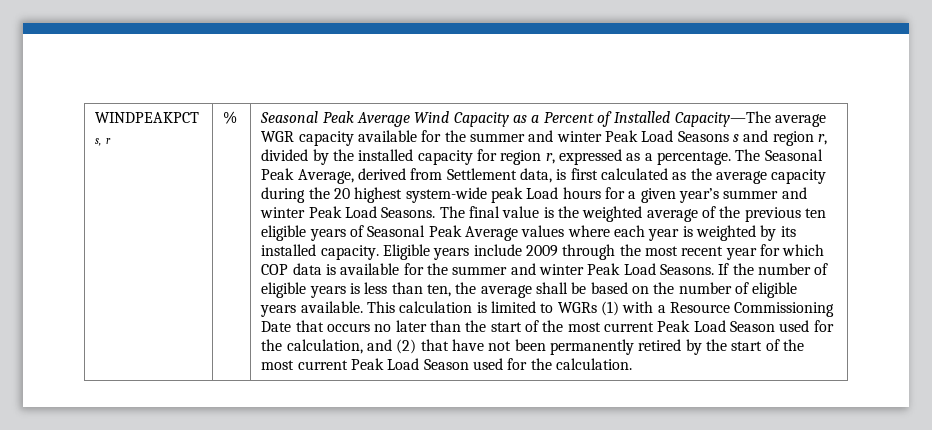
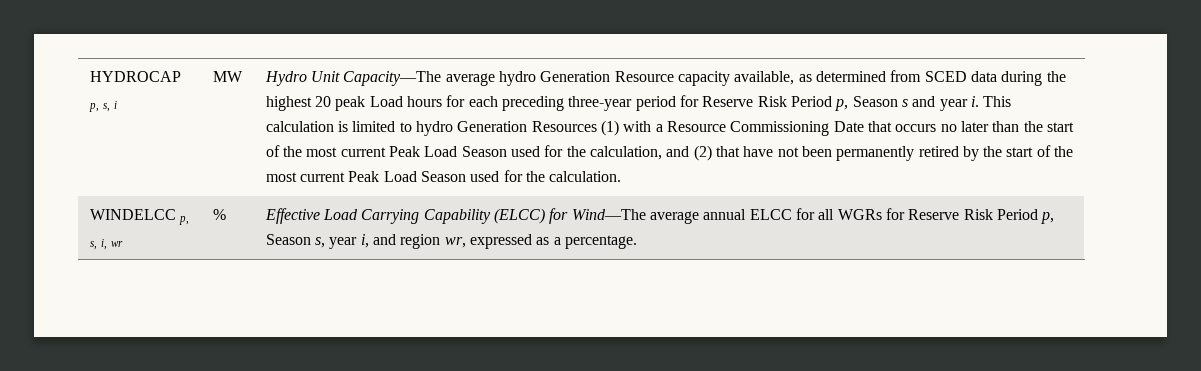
[95,112,200,123] [95,138,111,146] [223,111,238,124] [260,111,826,127] [261,130,827,146] [261,149,823,165] [261,168,827,184] [261,187,807,203] [260,206,826,222] [261,225,796,241] [261,244,825,260] [261,263,829,275] [261,282,798,298] [260,301,363,317] WINDPEAKPCT s, r | % | Seasonal Peak Average Wind Capacity as a Percent of Installed Capacity—The average WGR capacity available for the summer and winter Peak Load Seasons s and region r, divided by the installed capacity for region r, expressed as a percentage. The Seasonal Peak Average, derived from Settlement data, is first calculated as the average capacity during the 20 highest system-wide peak Load hours for a given year’s summer and winter Peak Load Seasons. The final value is the weighted average of the previous ten eligible years of Seasonal Peak Average values where each year is weighted by its installed capacity. Eligible years include 2009 through the most recent year for which COP data is available for the summer and winter Peak Load Seasons. If the number of eligible years is less than ten, the average shall be based on the number of eligible years available. -> [89,71,181,82] [88,101,118,112] [212,71,243,82] [264,70,1066,86] [265,95,979,111] HYDROCAP p, s, i | MW | Hydro Unit Capacity—The average hydro Generation Resource capacity available, as determined from SCED data during the highest 20 peak Load hours for each preceding three-year period for Reserve Risk Period p, Season s and year i.
[557,302,597,313] WGRs -> [416,121,597,136] hydro Generation Resources
(633, 364) none -> [89,209,190,225] [89,239,124,250] [212,209,226,220] [264,208,1055,224] [265,234,637,249] // WINDELCC p, s, i, wr | % | Effective Load Carrying Capability (ELCC) for Wind—The average annual ELCC for all WGRs for Reserve Risk Period p, Season s, year i, and region wr, expressed as a percentage.

